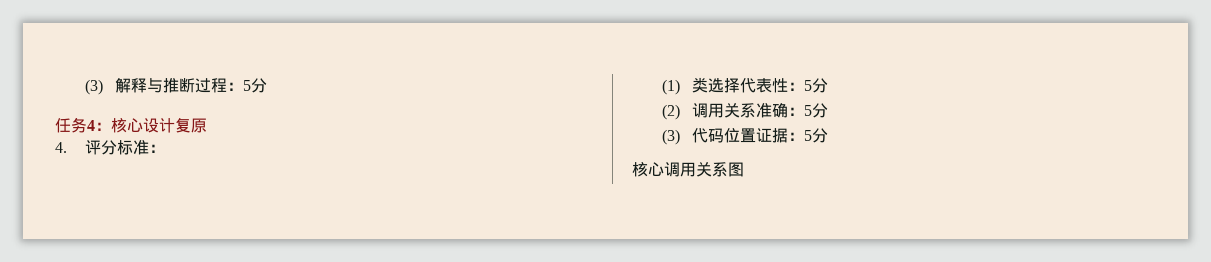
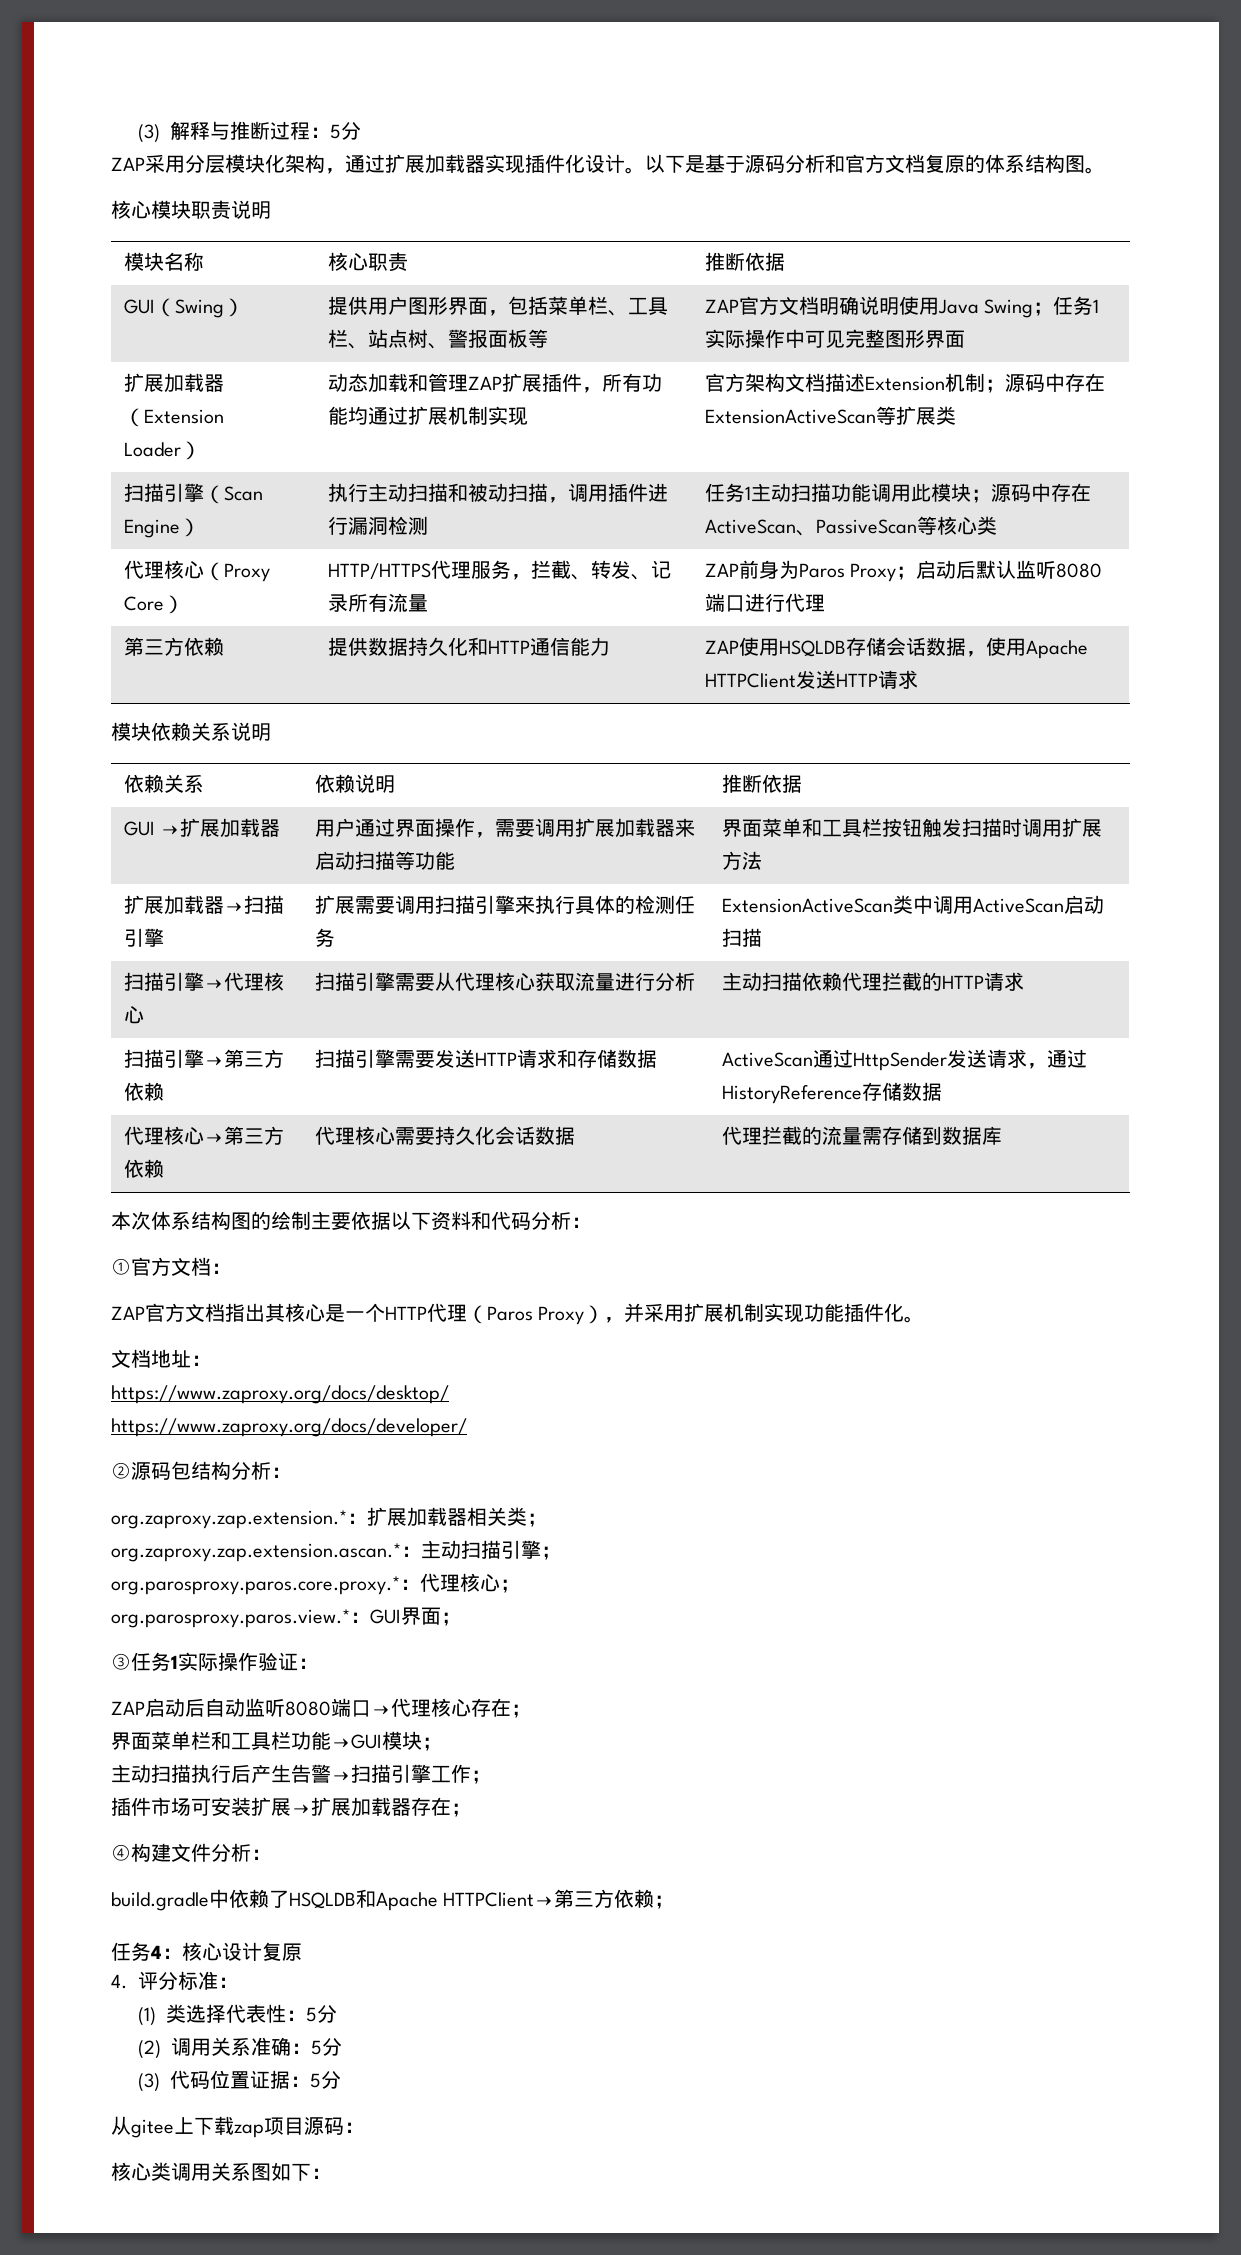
(267, 85) none -> [111,154,1105,174] [111,200,271,220] [124,252,205,271] [328,252,409,272] [705,252,786,271] [124,298,245,318] [328,296,669,316] [328,329,549,349] [705,296,1100,318] [705,329,966,348] [124,373,225,393] [124,408,225,427] [124,441,202,460] [328,373,663,393] [328,406,529,426] [705,373,1106,393] [705,406,957,425] [124,483,264,504] [124,518,201,538] [328,483,669,503] [328,516,429,535] [705,483,1092,503] [705,516,998,536] [124,560,271,582] [124,595,185,614] [328,560,672,580] [328,593,429,612] [705,560,1103,582] [705,593,826,612] [124,637,225,656] [328,637,611,656] [705,637,1089,659] [705,670,919,689] [111,722,271,741] [124,774,205,793] [315,774,396,793] [722,774,803,793] [124,818,281,838] [315,818,696,838] [315,851,456,870] [722,818,1103,837] [722,851,763,870] [124,895,285,915] [124,928,165,947] [315,895,696,914] [315,928,336,947] [722,895,1105,914] [722,928,763,947] [124,972,285,991] [124,1006,145,1024] [315,972,696,991] [722,972,1025,991] [124,1049,285,1068] [124,1082,165,1101] [315,1049,658,1068] [722,1049,1088,1071] [722,1082,943,1104] [124,1126,285,1145] [124,1159,165,1178] [315,1126,576,1145] [722,1126,1003,1145] [111,1211,591,1231] [111,1257,231,1276] [111,1303,925,1325] [111,1349,211,1368] [111,1385,449,1404] [111,1418,467,1437] [111,1461,291,1480] [111,1507,547,1529] [111,1540,561,1562] [111,1573,520,1595] [111,1607,461,1628] [111,1652,318,1671] [111,1698,531,1718] [111,1731,442,1751] [111,1764,491,1784] [111,1797,471,1817] [111,1843,271,1862] [111,1889,675,1911] // ZAP采用分层模块化架构，通过扩展加载器实现插件化设计。以下是基于源码分析和官方文档复原的体系结构图。 // 核心模块职责说明 // 模块名称 | 核心职责 | 推断依据 // GUI（Swing） | 提供用户图形界面，包括菜单栏、工具栏、站点树、警报面板等 | ZAP官方文档明确说明使用Java Swing；任务1实际操作中可见完整图形界面 // 扩展加载器（Extension Loader） | 动态加载和管理ZAP扩展插件，所有功能均通过扩展机制实现 | 官方架构文档描述Extension机制；源码中存在ExtensionActiveScan等扩展类 // 扫描引擎（Scan Engine） | 执行主动扫描和被动扫描，调用插件进行漏洞检测 | 任务1主动扫描功能调用此模块；源码中存在ActiveScan、PassiveScan等核心类 // 代理核心（Proxy Core） | HTTP/HTTPS代理服务，拦截、转发、记录所有流量 | ZAP前身为Paros Proxy；启动后默认监听8080端口进行代理 // 第三方依赖 | 提供数据持久化和HTTP通信能力 | ZAP使用HSQLDB存储会话数据，使用Apache HTTPClient发送HTTP请求 // 模块依赖关系说明 // 依赖关系 | 依赖说明 | 推断依据 // GUI →扩展加载器 | 用户通过界面操作，需要调用扩展加载器来启动扫描等功能 | 界面菜单和工具栏按钮触发扫描时调用扩展方法 // 扩展加载器→扫描引擎 | 扩展需要调用扫描引擎来执行具体的检测任务 | ExtensionActiveScan类中调用ActiveScan启动扫描 // 扫描引擎→代理核心 | 扫描引擎需要从代理核心获取流量进行分析 | 主动扫描依赖代理拦截的HTTP请求 // 扫描引擎→第三方依赖 | 扫描引擎需要发送HTTP请求和存储数据 | ActiveScan通过HttpSender发送请求，通过HistoryReference存储数据 // 代理核心→第三方依赖 | 代理核心需要持久化会话数据 | 代理拦截的流量需存储到数据库 // 本次体系结构图的绘制主要依据以下资料和代码分析： // ①官方文档： // ZAP官方文档指出其核心是一个HTTP代理（Paros Proxy），并采用扩展机制实现功能插件化。 // 文档地址： // https://www.zaproxy.org/docs/desktop/ // https://www.zaproxy.org/docs/developer/ // ②源码包结构分析： // org.zaproxy.zap.extension.*：扩展加载器相关类； // org.zaproxy.zap.extension.ascan.*：主动扫描引擎； // org.parosproxy.paros.core.proxy.*：代理核心； // org.parosproxy.paros.view.*：GUI界面； // ③任务1实际操作验证： // ZAP启动后自动监听8080端口→代理核心存在； // 界面菜单栏和工具栏功能→GUI模块； // 主动扫描执行后产生告警→扫描引擎工作； // 插件市场可安装扩展→扩展加载器存在； // ④构建文件分析： // build.gradle中依赖了HSQLDB和Apache HTTPClient→第三方依赖；
[632,162,664,177] // 核心 -> [111,2116,364,2138] [111,2162,171,2181] // 从gitee上下载zap项目源码： // 核心类
(744, 169) none -> [271,2162,331,2181] 如下：

